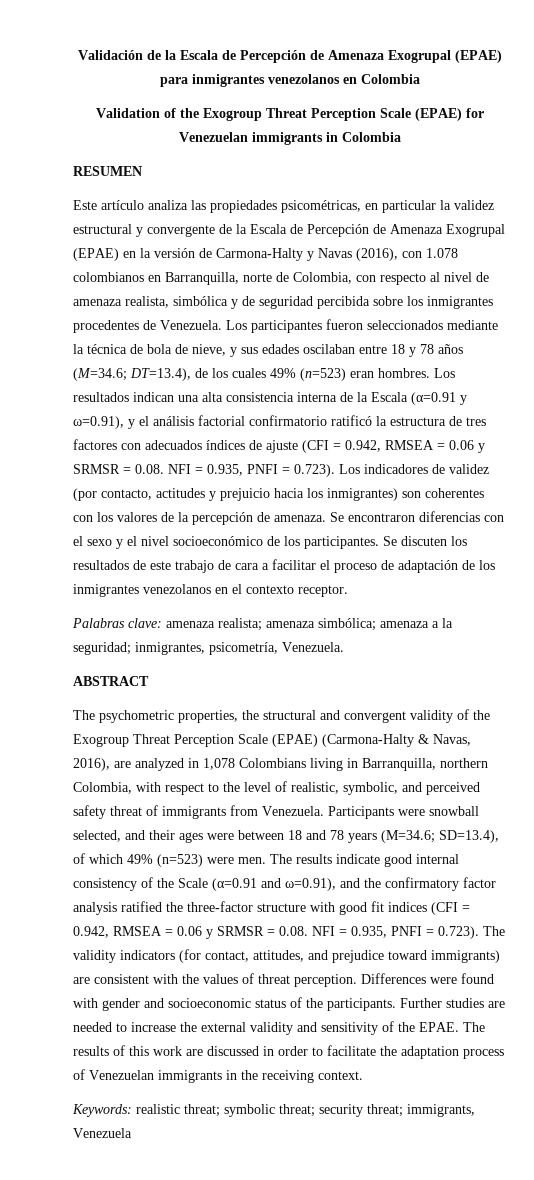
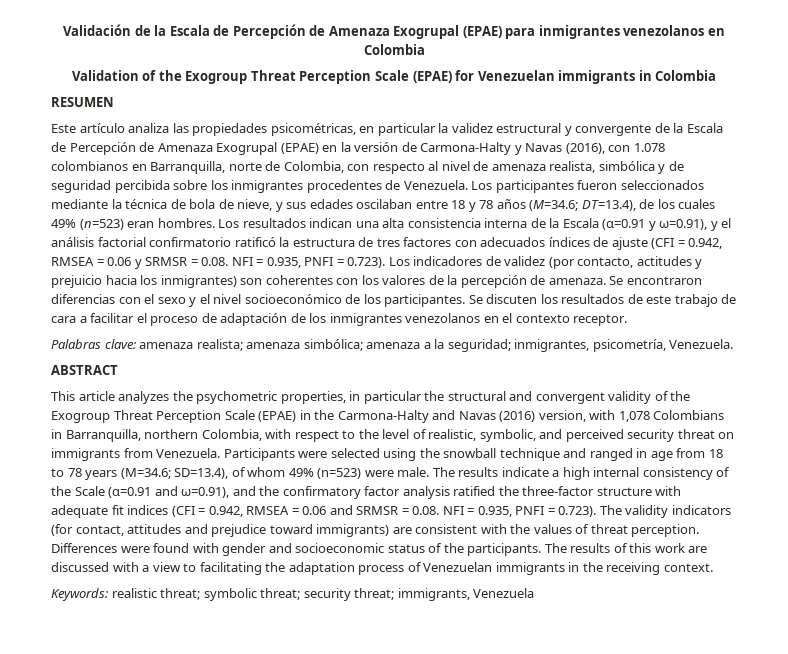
[73,710,238,723] The psychometric properties, -> [51,391,422,404] This article analyzes the psychometric properties, in particular
[322,734,471,747] [73,758,199,771] (Carmona-Halty & Navas, 2016), are analyzed in -> [299,410,616,423] in the Carmona-Halty and Navas (2016) version, with
[310,758,343,771] living -> (725, 415) none
[73,805,158,819] safety threat of -> [627,429,735,442] security threat on
[429,806,479,816] [73,830,326,843] snowball selected, and their ages were between 18 and -> [330,448,723,461] [51,468,64,477] selected using the snowball technique and ranged in age from 18 to
[89,854,123,864] which -> [247,467,286,477] whom
[238,857,266,864] men. -> [397,467,430,477] male.
[384,854,412,867] good -> [552,467,590,480] a high
[339,902,367,915] good -> [51,505,108,518] adequate
[206,929,213,939] y -> [329,505,353,515] and
[253,950,304,962] attitudes, -> [127,524,182,534] attitudes
[400,998,505,1008] [73,1021,459,1035] Further studies are needed to increase the external validity and sensitivity of the EPAE. -> (542, 549) none
[263,1045,376,1056] in order to facilitate -> [112,562,262,575] with a view to facilitating

